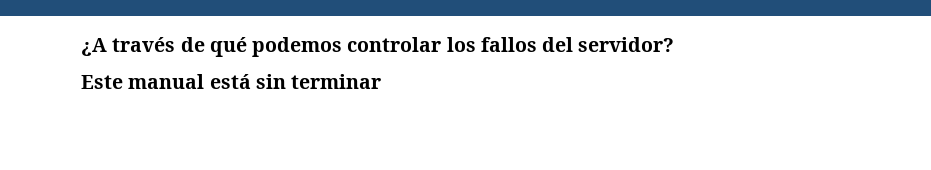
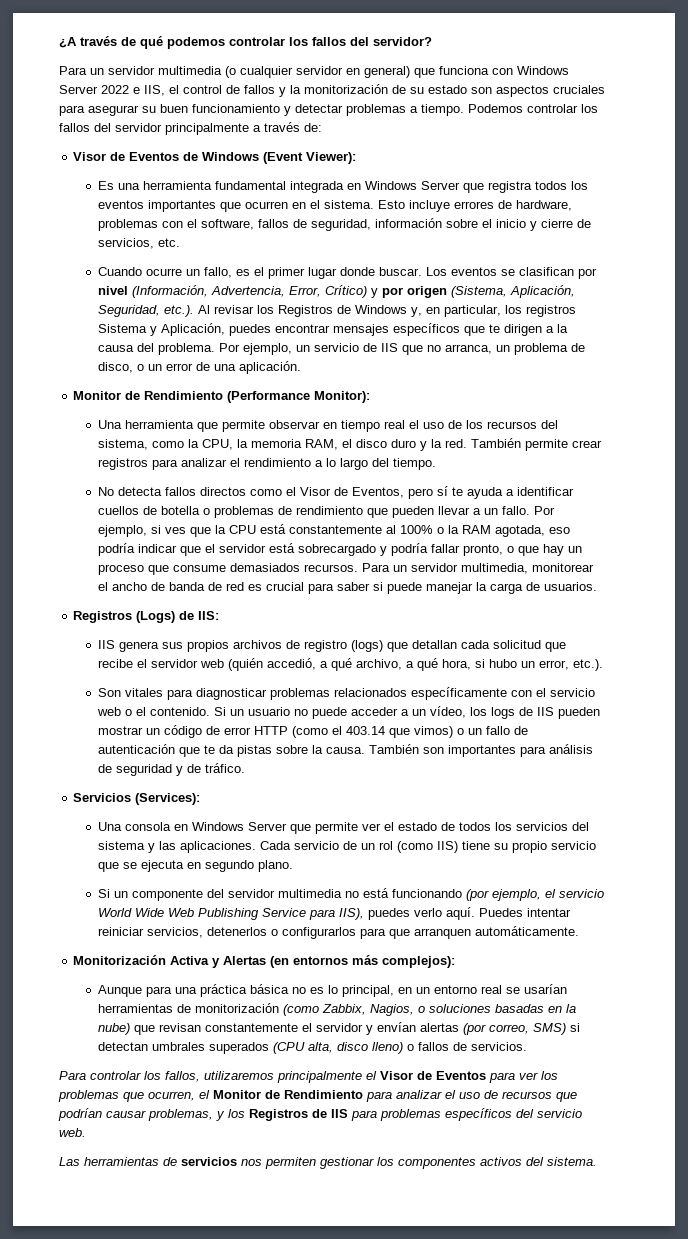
[81,74,382,89] Este manual está sin terminar -> [59,66,569,78] [59,84,605,97] [59,104,598,116] [59,122,322,135] [73,152,357,164] [98,181,589,193] [98,200,573,212] [98,218,592,231] [98,238,181,249] [98,267,598,279] [98,285,576,298] [98,305,577,317] [98,323,569,336] [98,343,586,355] [98,361,302,374] [73,391,371,403] [98,420,559,432] [98,438,603,451] [98,458,437,470] [98,486,575,499] [98,506,556,518] [98,524,571,537] [98,543,583,556] [98,563,595,575] [98,582,598,594] [73,611,220,623] [98,640,567,652] [98,658,604,671] [98,687,596,700] [97,706,601,719] [98,725,529,738] [98,744,594,757] [98,763,246,776] [73,793,201,805] [98,822,590,834] [98,841,597,853] [98,860,294,872] [98,888,605,901] [98,907,572,920] [98,926,580,939] [73,955,456,968] [98,984,568,997] [98,1003,577,1016] [98,1022,581,1035] [98,1042,528,1054] [59,1071,558,1083] [58,1090,577,1102] [58,1108,582,1121] [59,1128,86,1137] [59,1157,597,1169] Para un servidor multimedia (o cualquier servidor en general) que funciona con Windows Server 2022 e IIS, el control de fallos y la monitorización de su estado son aspectos cruciales para asegurar su buen funcionamiento y detectar problemas a tiempo. Podemos controlar los fallos del servidor principalmente a través de: // Visor de Eventos de Windows (Event Viewer): // Es una herramienta fundamental integrada en Windows Server que registra todos los eventos importantes que ocurren en el sistema. Esto incluye errores de hardware, problemas con el software, fallos de seguridad, información sobre el inicio y cierre de servicios, etc. // Cuando ocurre un fallo, es el primer lugar donde buscar. Los eventos se clasifican por nivel (Información, Advertencia, Error, Crítico) y por origen (Sistema, Aplicación, Seguridad, etc.). Al revisar los Registros de Windows y, en particular, los registros Sistema y Aplicación, puedes encontrar mensajes específicos que te dirigen a la causa del problema. Por ejemplo, un servicio de IIS que no arranca, un problema de disco, o un error de una aplicación. // Monitor de Rendimiento (Performance Monitor): // Una herramienta que permite observar en tiempo real el uso de los recursos del sistema, como la CPU, la memoria RAM, el disco duro y la red. También permite crear registros para analizar el rendimiento a lo largo del tiempo. // No detecta fallos directos como el Visor de Eventos, pero sí te ayuda a identificar cuellos de botella o problemas de rendimiento que pueden llevar a un fallo. Por ejemplo, si ves que la CPU está constantemente al 100% o la RAM agotada, eso podría indicar que el servidor está sobrecargado y podría fallar pronto, o que hay un proceso que consume demasiados recursos. Para un servidor multimedia, monitorear el ancho de banda de red es crucial para saber si puede manejar la carga de usuarios. // Registros (Logs) de IIS: // IIS genera sus propios archivos de registro (logs) que detallan cada solicitud que recibe el servidor web (quién accedió, a qué archivo, a qué hora, si hubo un error, etc.). // Son vitales para diagnosticar problemas relacionados específicamente con el servicio web o el contenido. Si un usuario no puede acceder a un vídeo, los logs de IIS pueden mostrar un código de error HTTP (como el 403.14 que vimos) o un fallo de autenticación que te da pistas sobre la causa. También son importantes para análisis de seguridad y de tráfico. // Servicios (Services): // Una consola en Windows Server que permite ver el estado de todos los servicios del sistema y las aplicaciones. Cada servicio de un rol (como IIS) tiene su propio servicio que se ejecuta en segundo plano. // Si un componente del servidor multimedia no está funcionando (por ejemplo, el servicio World Wide Web Publishing Service para IIS), puedes verlo aquí. Puedes intentar reiniciar servicios, detenerlos o configurarlos para que arranquen automáticamente. // Monitorización Activa y Alertas (en entornos más complejos): // Aunque para una práctica básica no es lo principal, en un entorno real se usarían herramientas de monitorización (como Zabbix, Nagios, o soluciones basadas en la nube) que revisan constantemente el servidor y envían alertas (por correo, SMS) si detectan umbrales superados (CPU alta, disco lleno) o fallos de servicios. // Para controlar los fallos, utilizaremos principalmente el Visor de Eventos para ver los problemas que ocurren, el Monitor de Rendimiento para analizar el uso de recursos que podrían causar problemas, y los Registros de IIS para problemas específicos del servicio web. // Las herramientas de servicios nos permiten gestionar los componentes activos del sistema.

